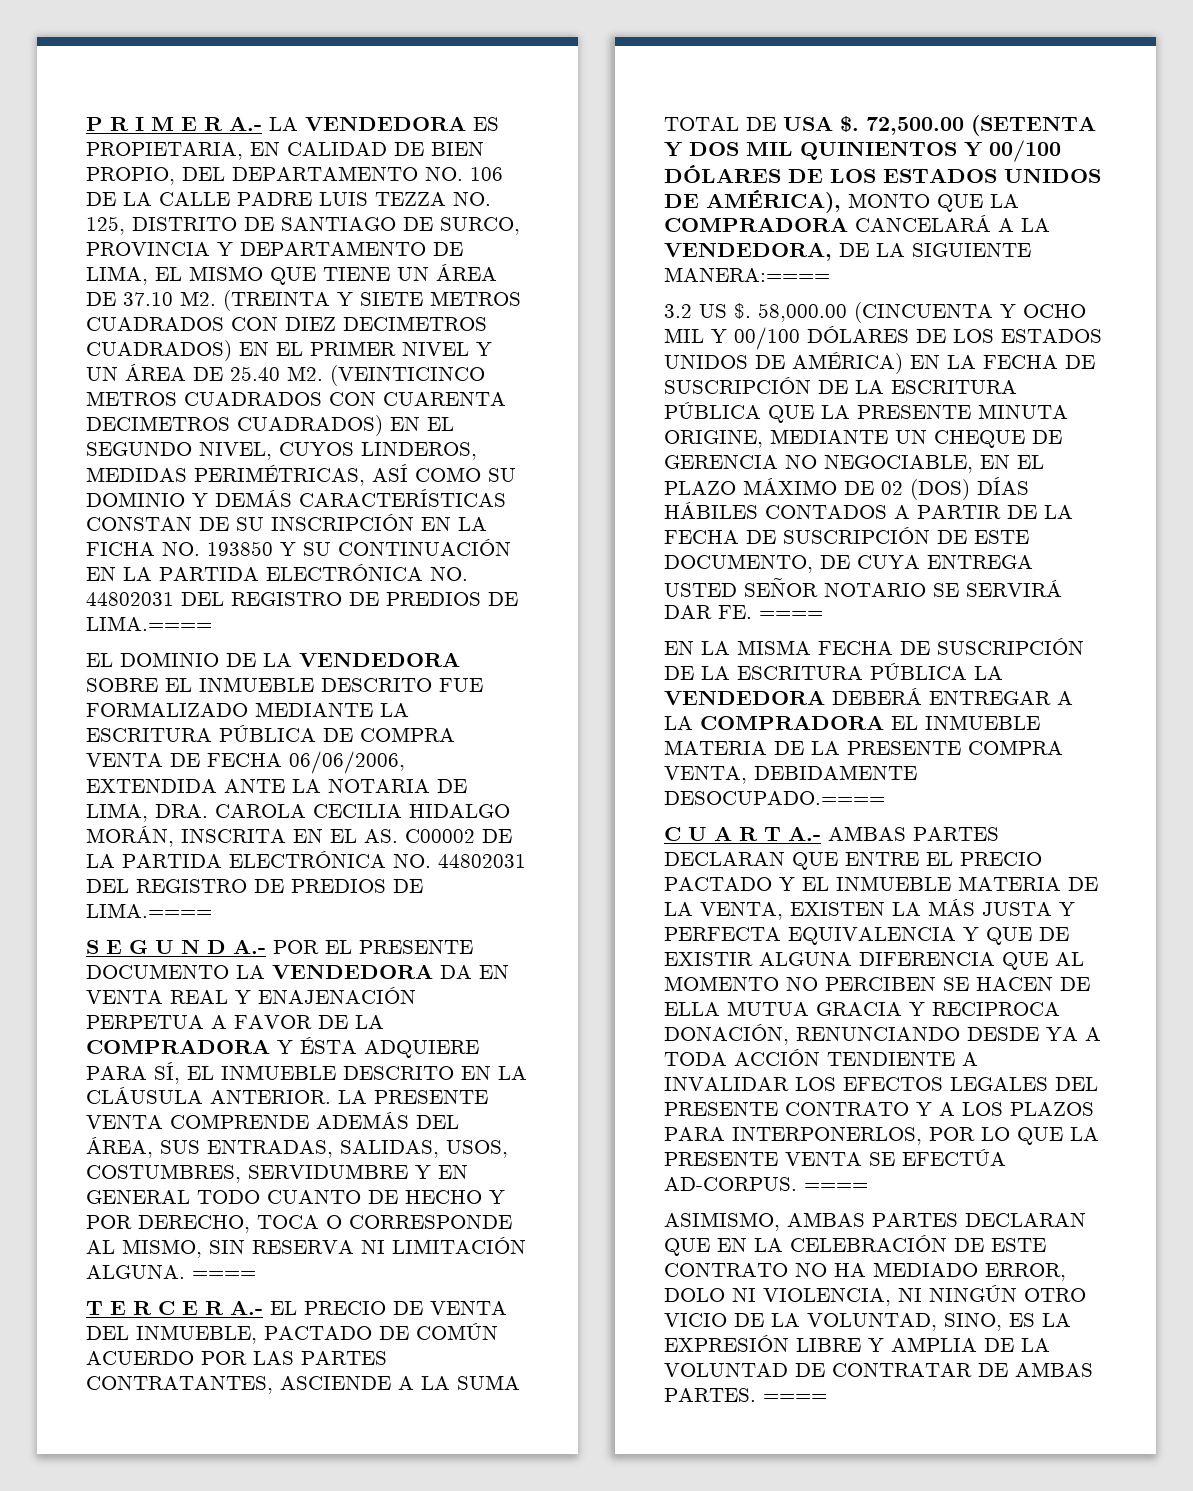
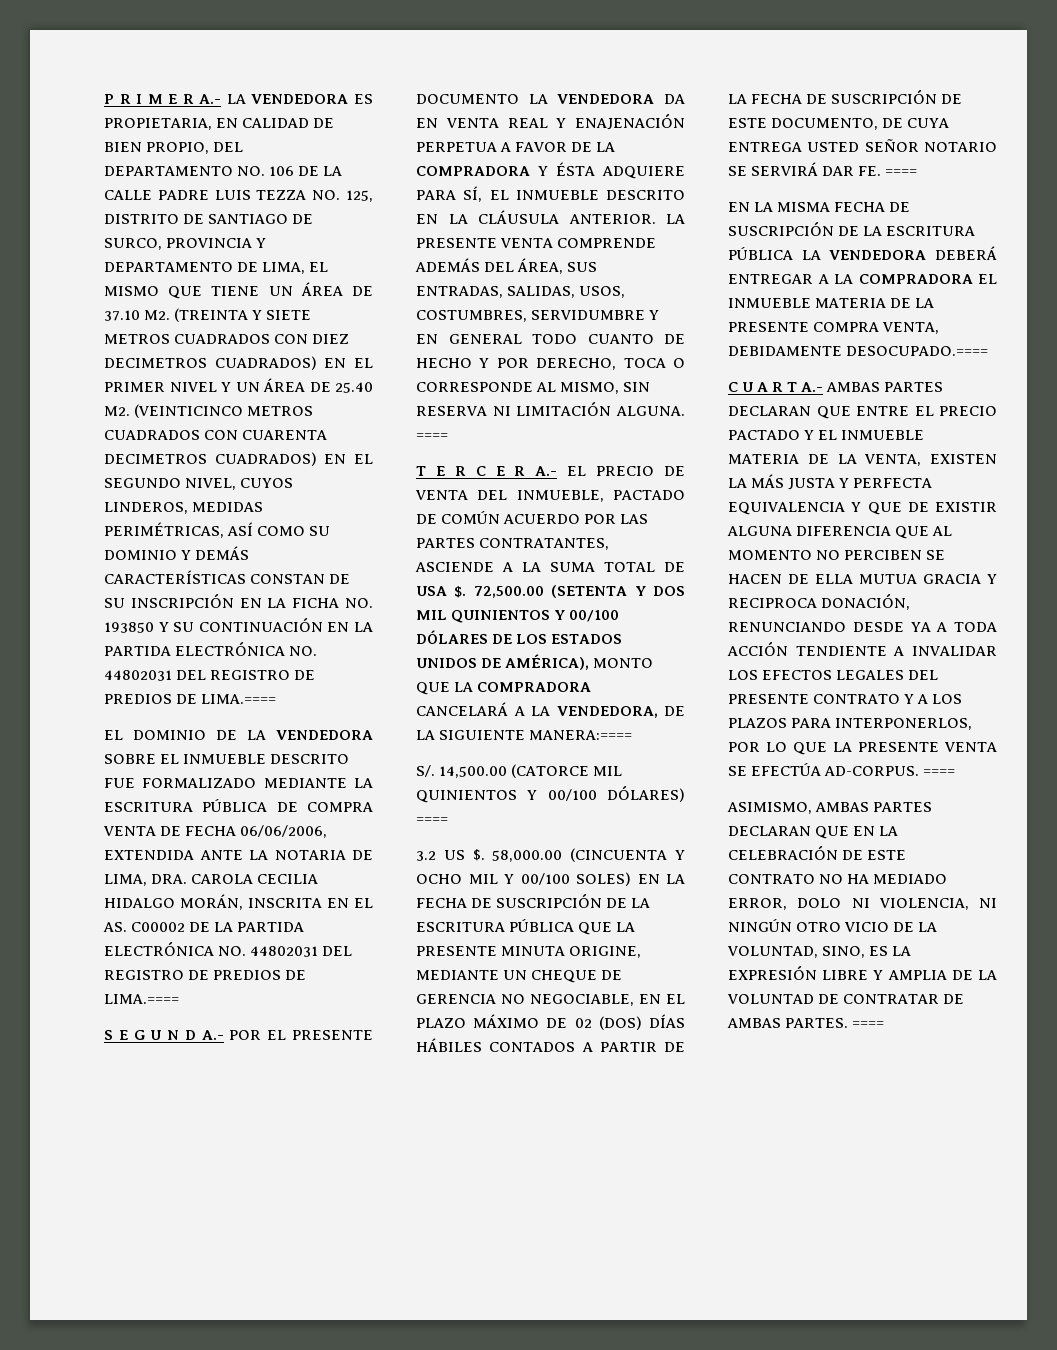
(830, 274) none -> [416,764,623,778] [416,786,685,803] [416,817,448,824] // S/. 14,500.00 (CATORCE MIL QUINIENTOS Y 00/100 DÓLARES) ====
[807,326,1102,343] [664,352,903,374] DÓLARES DE LOS ESTADOS UNIDOS DE AMÉRICA) -> [576,872,631,886] SOLES)

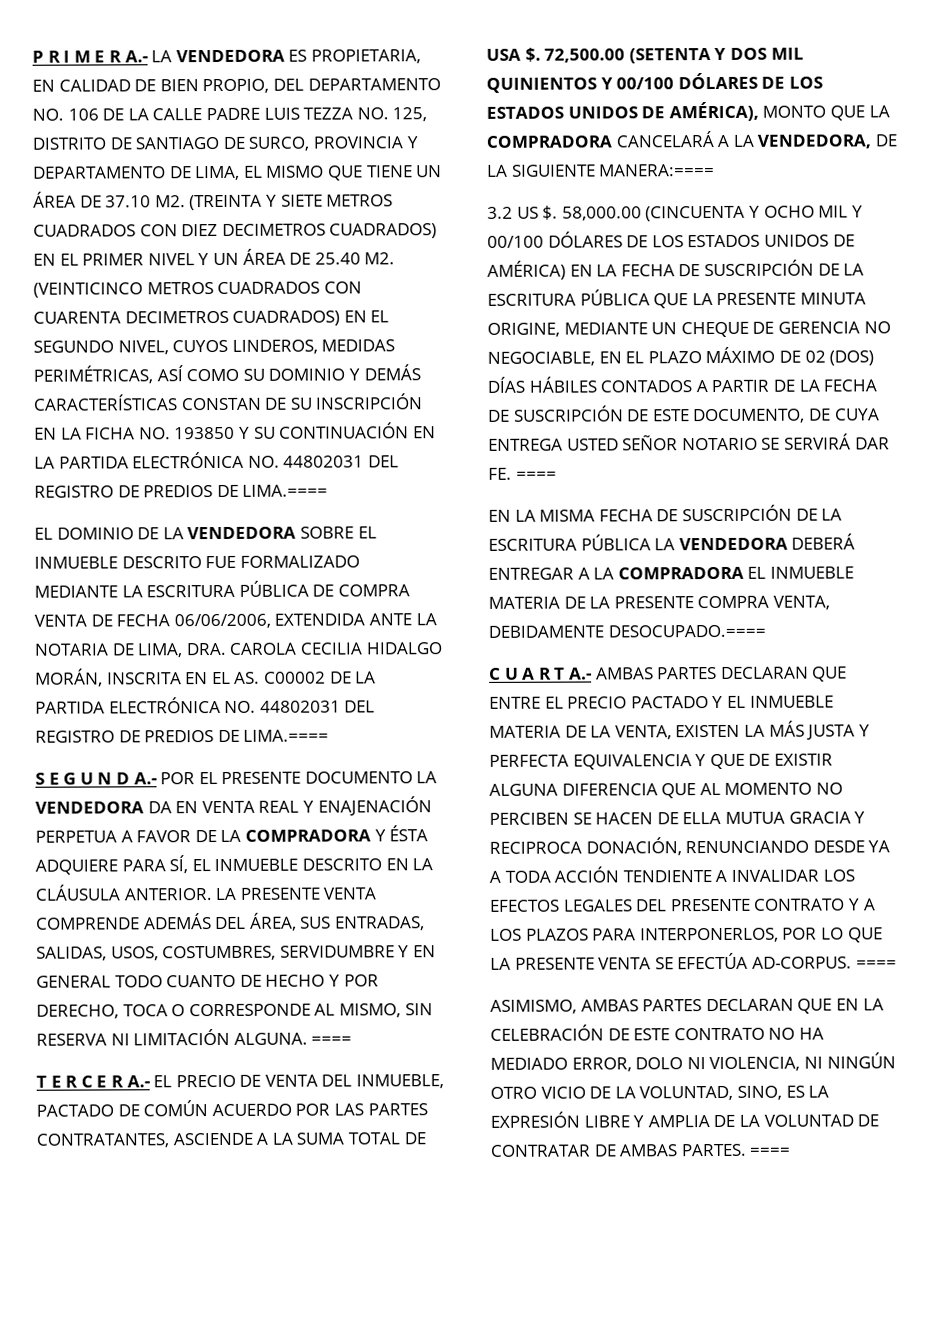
[416,764,623,778] [416,786,685,803] [416,817,448,824] // S/. 14,500.00 (CATORCE MIL QUINIENTOS Y 00/100 DÓLARES) ==== -> (716, 170) none
[576,872,631,886] SOLES) -> [547,231,855,248] [487,260,566,280] DÓLARES DE LOS ESTADOS UNIDOS DE AMÉRICA)

